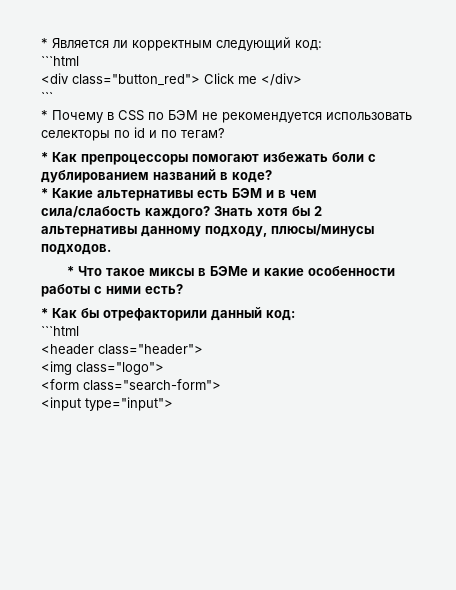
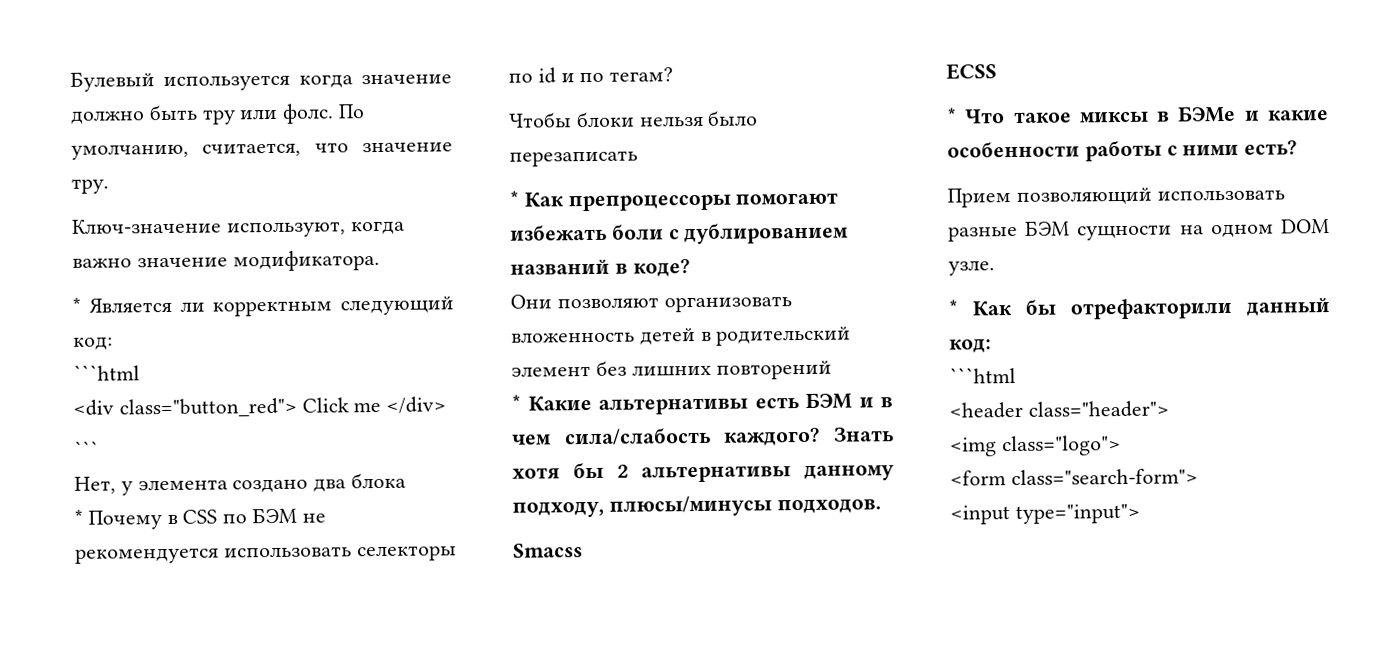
(41, 43) none -> [70,71,452,92] [70,103,366,125] [71,142,453,160] [71,178,109,194] [72,218,405,238] [72,249,380,272] Булевый используется когда значение должно быть тру или фолс. По умолчанию, считается, что значение тру. // Ключ-значение используют, когда важно значение модификатора. //
(53, 97) none -> [74,472,407,496] // Нет, у элемента создано два блока
(225, 133) none -> [509,110,759,128] [509,150,638,167] // Чтобы блоки нельзя было перезаписать
(272, 176) none -> [510,294,792,313] [511,326,852,346] [511,360,833,380] // Они позволяют организовать вложенность детей в родительский элемент без лишних повторений
(111, 249) none -> [513,543,583,558] [946,63,997,80] // Smacss // ECSS
(183, 289) none -> [947,187,1285,208] [948,219,1330,242] [948,260,995,276] // Прием позволяющий использовать разные БЭМ сущности на одном DOM узле.

